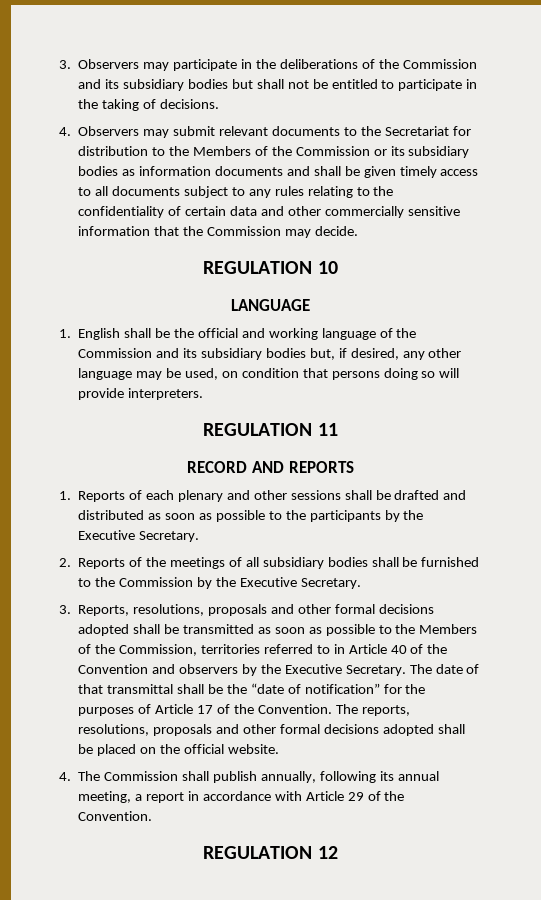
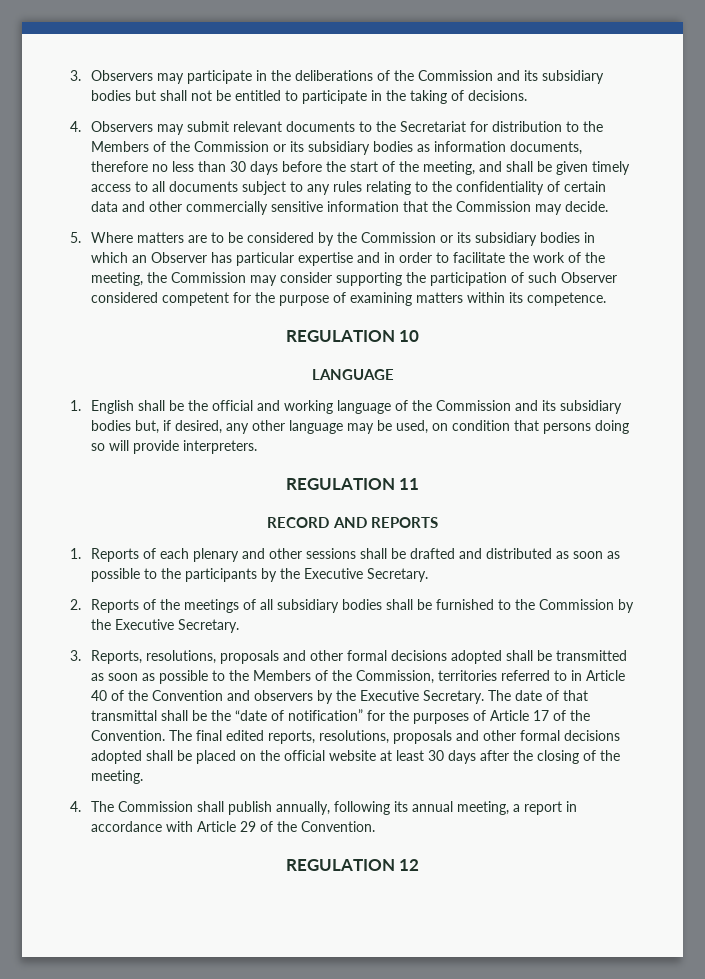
[214,166,283,176] documents -> [510,141,583,155] [91,161,476,175] documents, therefore no less than 30 days before the start of the meeting,
(358, 231) none -> [70,232,596,246] [91,252,606,266] [91,272,618,286] [91,292,607,306] // 5. Where matters are to be considered by the Commission or its subsidiary bodies in which an Observer has particular expertise and in order to facilitate the work of the meeting, the Commission may consider supporting the participation of such Observer considered competent for the purpose of examining matters within its competence.
(358, 709) none -> [196,730,265,741] final edited
[227,744,279,754] website. -> [329,750,621,764] [91,770,144,784] website at least 30 days after the closing of the meeting.

